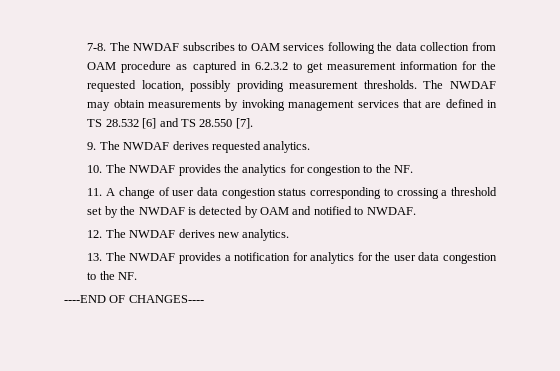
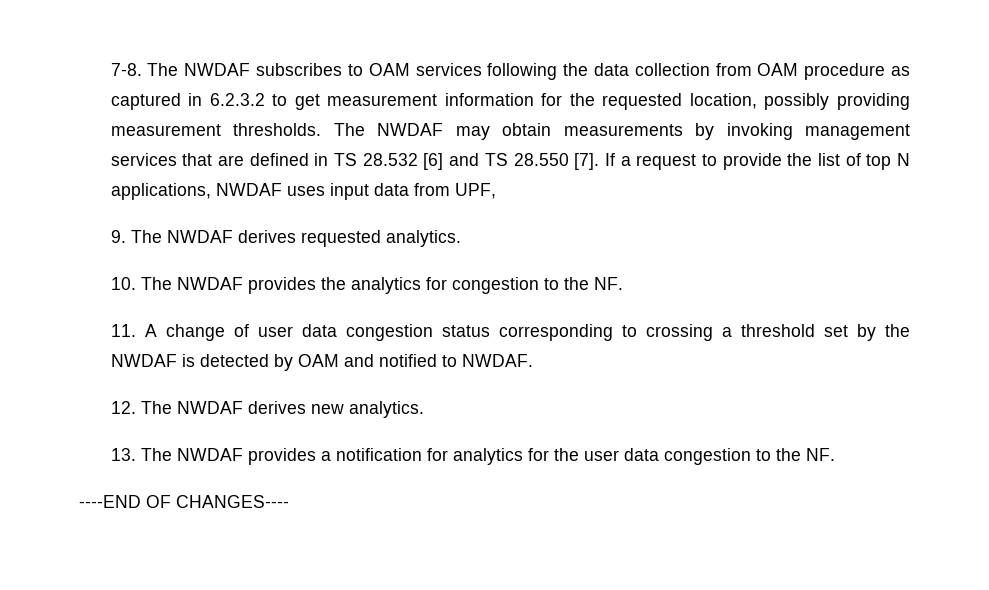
(253, 123) none -> [604,153,911,170] [110,183,496,200] If a request to provide the list of top N applications, NWDAF uses input data from UPF,

